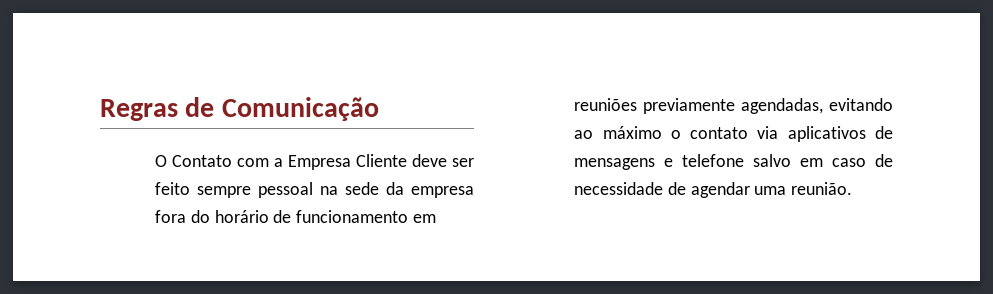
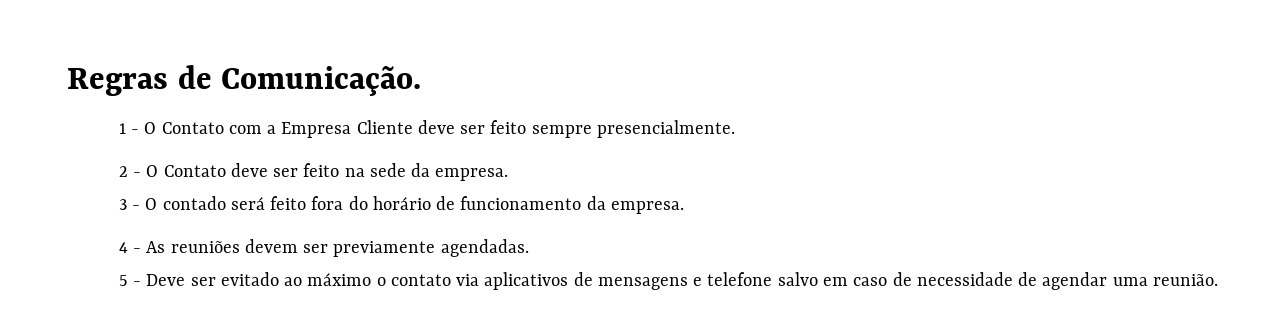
[221,97,379,121] Comunicação // -> [221,66,422,96] [118,123,140,134] Comunicação. // 1 -
[258,182,475,198] pessoal na sede da empresa -> [596,120,735,138] [118,163,509,181] [118,196,307,210] presencialmente. // 2 - O Contato deve ser feito na sede da empresa. // 3 - O contado será feito
[412,214,436,223] [574,98,893,114] em reuniões previamente agendadas, evitando -> [586,196,684,214] [118,239,529,257] [118,272,279,286] da empresa. // 4 - As reuniões devem ser previamente agendadas. // 5 - Deve ser evitado

